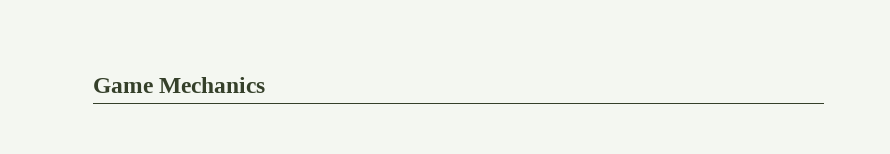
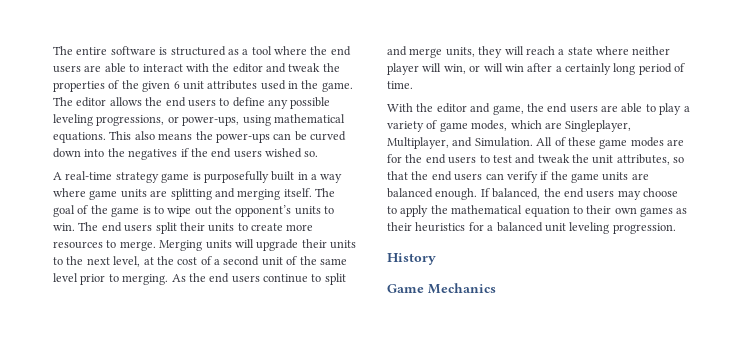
(93, 85) none -> [53,46,351,56] [53,63,340,73] [53,80,353,92] [53,97,331,109] [53,114,345,126] [53,131,346,143] [53,148,319,160] [53,171,343,183] [53,188,335,200] [53,205,335,217] [53,222,314,234] [53,239,356,251] [53,256,347,267] [53,273,346,285] [387,46,671,58] [387,63,686,75] [387,81,413,89] [387,103,690,115] [387,120,632,132] [387,137,684,149] [387,154,685,165] [387,171,649,183] [387,188,678,200] [387,205,688,217] [387,222,676,234] [387,253,436,265] The entire software is structured as a tool where the end users are able to interact with the editor and tweak the properties of the given 6 unit attributes used in the game. The editor allows the end users to define any possible leveling progressions, or power-ups, using mathematical equations. This also means the power-ups can be curved down into the negatives if the end users wished so. // A real-time strategy game is purposefully built in a way where game units are splitting and merging itself. The goal of the game is to wipe out the opponent’s units to win. The end users split their units to create more resources to merge. Merging units will upgrade their units to the next level, at the cost of a second unit of the same level prior to merging. As the end users continue to split and merge units, they will reach a state where neither player will win, or will win after a certainly long period of time. // With the editor and game, the end users are able to play a variety of game modes, which are Singleplayer, Multiplayer, and Simulation. All of these game modes are for the end users to test and tweak the unit attributes, so that the end users can verify if the game units are balanced enough. If balanced, the end users may choose to apply the mathematical equation to their own games as their heuristics for a balanced unit leveling progression. // History //

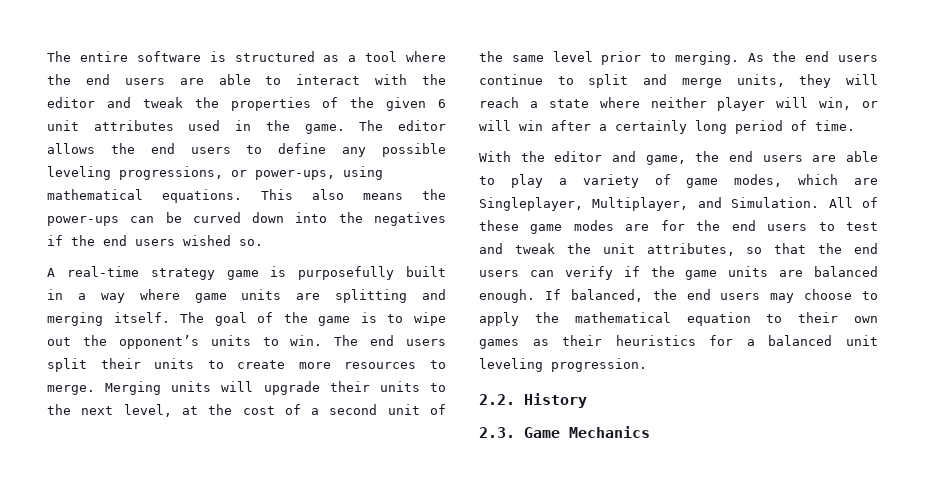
(676, 228) none -> [479,394,515,405] 2.2.
(436, 259) none -> [479,427,515,438] 2.3.

